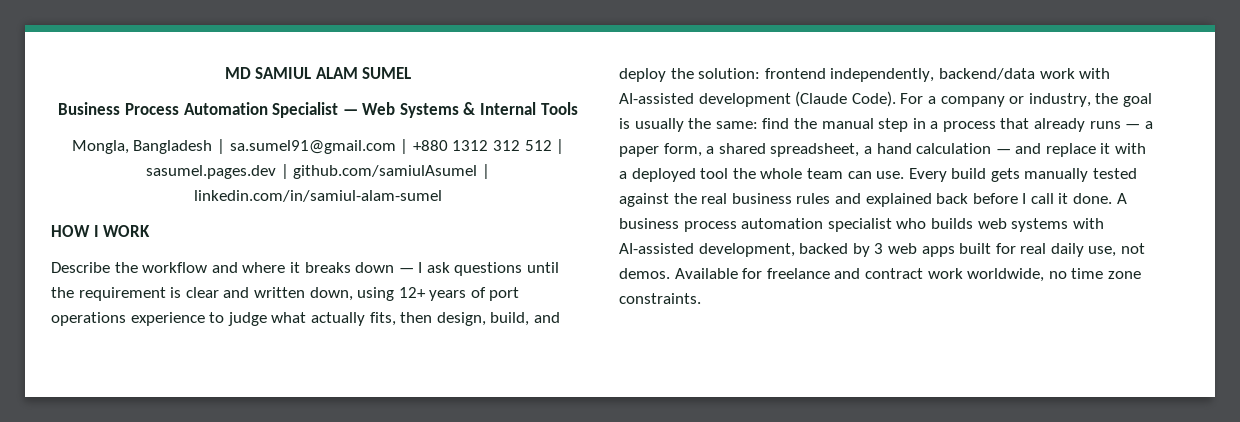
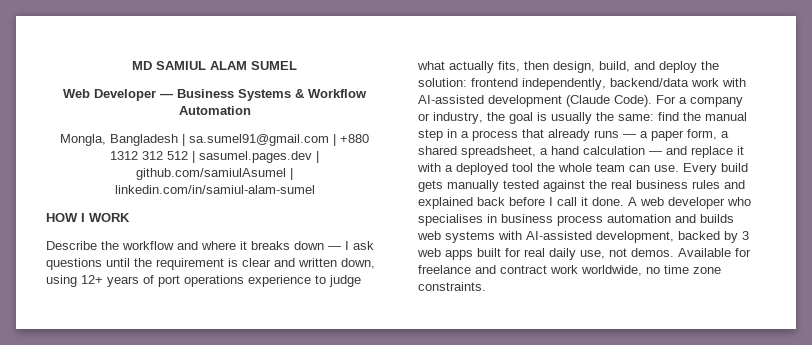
[58,102,578,118] Business Process Automation Specialist — Web Systems & Internal Tools -> [63,89,367,101] [178,106,251,115] Web Developer — Business Systems & Workflow Automation
(1127, 198) none -> [640,197,751,209] [418,214,497,226] web developer who specialises in
[827,218,927,232] specialist who -> [675,214,696,223] and

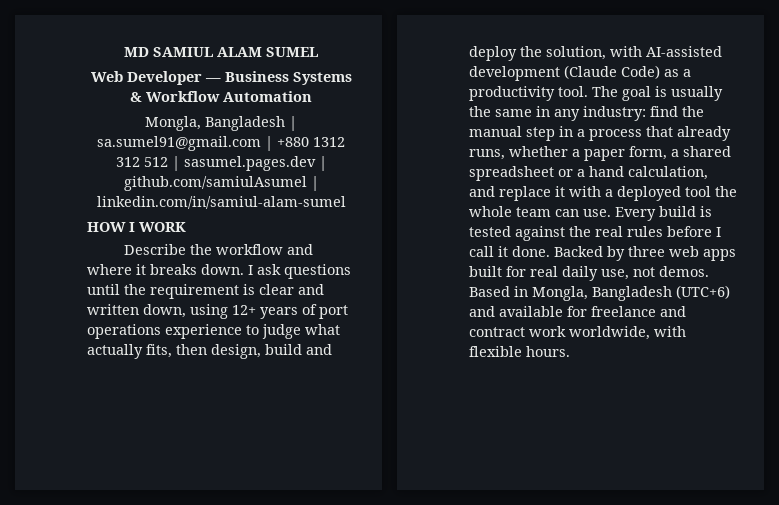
[294,241,341,250] down — -> [201,264,244,275] down.
[599,61,630,72] build, -> [265,344,302,355] build
[418,78,746,90] [418,95,743,107] [418,112,654,124] solution: frontend independently, backend/data work with AI-assisted development (Claude Code). For a company or industry, the goal is usually the same: -> [546,46,722,60] [469,65,691,81] [469,86,723,101] [469,106,646,121] solution, with AI-assisted development (Claude Code) as a productivity tool. The goal is usually the same in any industry:
[594,130,636,138] runs — -> [469,146,568,160] runs, whether
[461,146,662,158] spreadsheet, a hand calculation — -> [469,166,708,181] spreadsheet or a hand calculation,
[418,180,499,192] gets manually -> [700,206,712,217] is
[636,180,745,189] [418,197,505,209] business rules and explained back -> [627,226,663,237] rules
[628,197,751,209] [418,214,734,226] [417,231,749,243] A web developer who specialises in business process automation and builds web systems with AI-assisted development, backed by 3 -> [554,246,665,261] Backed by three
[678,248,731,257] Available -> [469,285,730,301] [469,306,563,317] Based in Mongla, Bangladesh (UTC+6) and available
[646,265,721,274] [418,282,486,291] no time zone constraints. -> [654,326,686,337] [469,346,570,357] with flexible hours.

